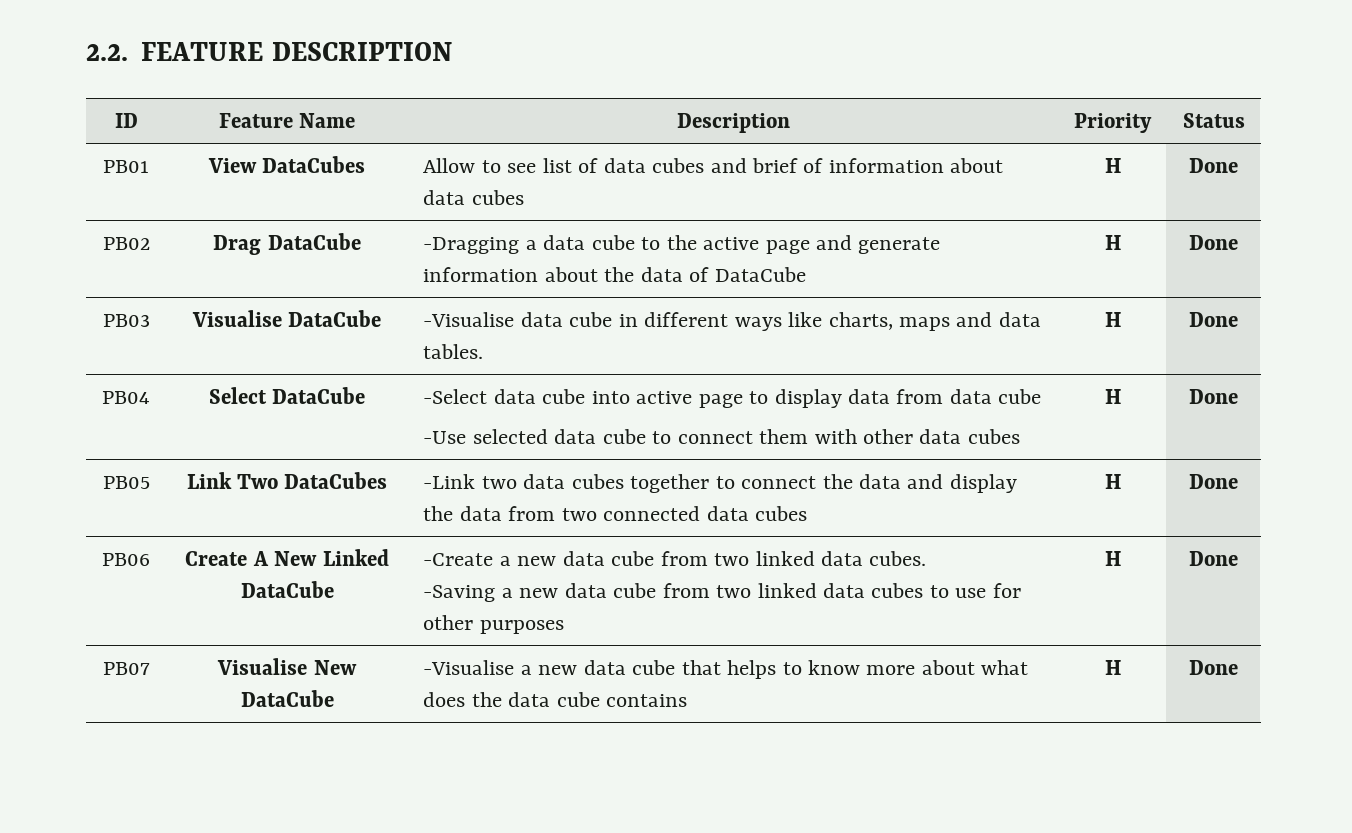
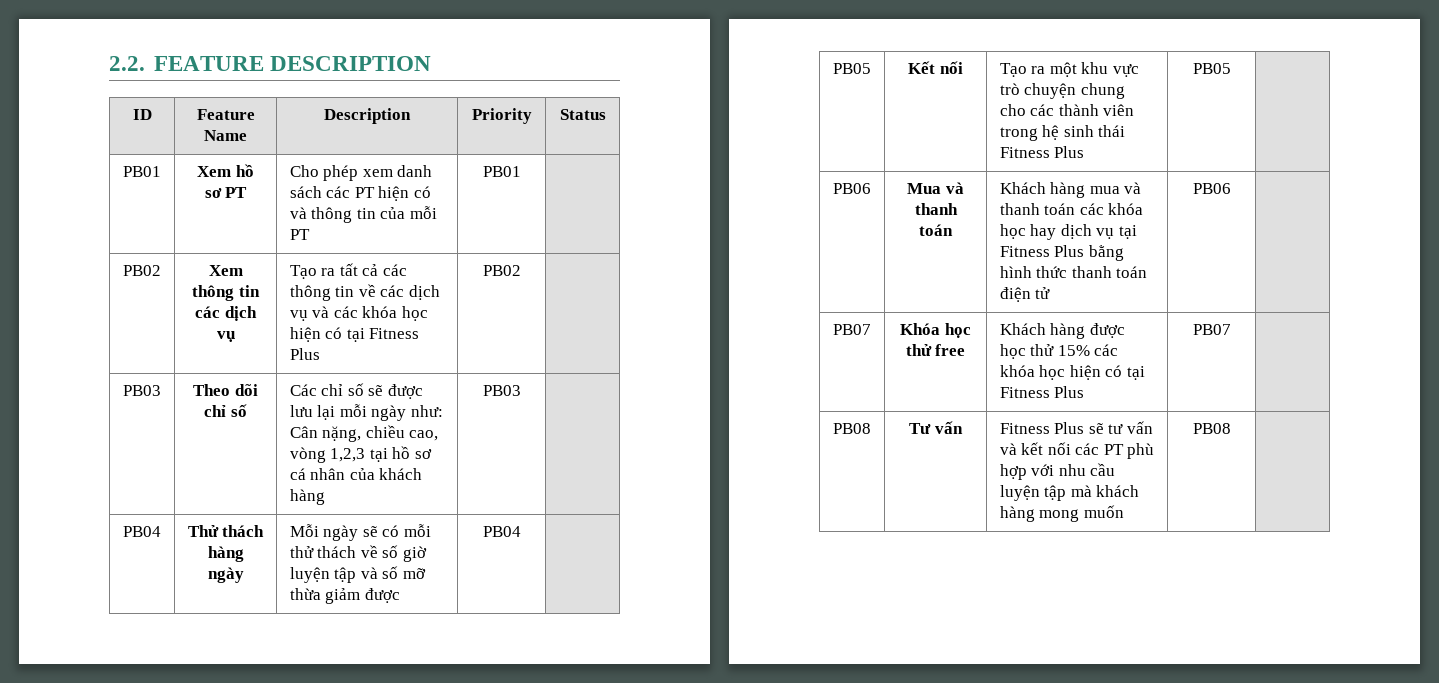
[207,156,366,173] [423,158,1004,173] [423,190,524,205] [1104,158,1121,173] [1189,158,1238,173] [102,237,150,250] [213,233,361,255] [423,235,941,254] [423,267,806,282] [1104,235,1121,250] [1189,235,1238,250] [102,314,150,327] [191,310,382,327] [423,312,1041,331] [423,344,484,359] [1104,312,1121,327] [1189,312,1238,327] [102,391,150,404] [208,387,366,404] [423,389,1042,408] [423,429,1020,444] [1104,389,1121,404] [1189,389,1238,404] [102,476,150,489] [186,472,388,489] [423,474,1017,493] [423,506,808,521] [1104,474,1121,489] [1189,474,1238,489] [102,553,150,566] [185,549,389,566] [240,581,334,598] [423,551,927,566] [423,583,1021,602] [423,615,564,634] [1104,551,1121,566] [1189,551,1238,566] [102,662,150,675] [217,658,357,675] [240,690,334,707] [423,660,1029,679] [423,692,688,707] [1104,660,1121,675] [1189,660,1238,675] View DataCubes | Allow to see list of data cubes and brief of information about data cubes | H | Done // PB02 | Drag DataCube | -Dragging a data cube to the active page and generate information about the data of DataCube | H | Done // PB03 | Visualise DataCube | -Visualise data cube in different ways like charts, maps and data tables. | H | Done // PB04 | Select DataCube | -Select data cube into active page to display data from data cube // -Use selected data cube to connect them with other data cubes | H | Done // PB05 | Link Two DataCubes | -Link two data cubes together to connect the data and display the data from two connected data cubes | H | Done // PB06 | Create A New Linked DataCube | -Create a new data cube from two linked data cubes. // -Saving a new data cube from two linked data cubes to use for other purposes | H | Done // PB07 | Visualise New DataCube | -Visualise a new data cube that helps to know more about what does the data cube contains | H | Done -> [197,164,254,177] [204,187,248,198] [289,165,433,181] [289,186,431,201] [289,206,437,223] [289,229,310,240] [482,166,521,177] [123,265,161,276] [208,265,243,276] [192,285,260,301] [195,306,257,321] [216,331,235,342] [289,263,407,279] [289,284,440,301] [289,306,428,321] [289,327,420,342] [289,348,320,360] [482,265,521,276] [123,385,161,396] [193,384,258,396] [204,404,247,417] [289,383,423,399] [289,404,443,421] [289,425,439,442] [289,446,432,463] [289,468,423,480] [289,489,325,505] [482,385,521,396] [123,526,161,537] [187,525,265,537] [207,546,244,562] [207,567,244,583] [289,524,431,541] [289,545,427,562] [289,566,426,583] [289,588,400,604] [482,526,521,537] [833,63,871,74] [908,61,963,74] [999,62,1139,77] [999,83,1125,99] [999,104,1135,116] [999,125,1126,141] [999,146,1085,158] [1192,63,1231,74] [833,183,871,194] [907,182,964,194] [914,203,958,215] [919,224,953,236] [999,182,1142,198] [999,203,1144,215] [999,224,1137,240] [999,245,1124,261] [999,266,1148,278] [999,287,1051,302] [1192,183,1231,194] [833,324,871,335] [900,323,971,338] [905,344,966,356] [999,323,1125,339] [999,344,1119,359] [999,365,1145,380] [999,386,1085,398] [1192,324,1231,335] [833,423,871,434] [909,421,963,434] [999,421,1153,434] [999,442,1155,459] [999,463,1116,480] [999,485,1140,501] [999,505,1124,522] [1192,423,1231,434] Xem hồ sơ PT | Cho phép xem danh sách các PT hiện có và thông tin của mỗi PT | PB01 | // PB02 | Xem thông tin các dịch vụ | Tạo ra tất cả các thông tin về các dịch vụ và các khóa học hiện có tại Fitness Plus | PB02 | // PB03 | Theo dõi chỉ số | Các chỉ số sẽ được lưu lại mỗi ngày như: Cân nặng, chiều cao, vòng 1,2,3 tại hồ sơ cá nhân của khách hàng | PB03 | // PB04 | Thử thách hàng ngày | Mỗi ngày sẽ có mỗi thử thách về số giờ luyện tập và số mỡ thừa giảm được | PB04 | // PB05 | Kết nối | Tạo ra một khu vực trò chuyện chung cho các thành viên trong hệ sinh thái Fitness Plus | PB05 | // PB06 | Mua và thanh toán | Khách hàng mua và thanh toán các khóa học hay dịch vụ tại Fitness Plus bằng hình thức thanh toán điện tử | PB06 | // PB07 | Khóa học thử free | Khách hàng được học thử 15% các khóa học hiện có tại Fitness Plus | PB07 | // PB08 | Tư vấn | Fitness Plus sẽ tư vấn và kết nối các PT phù hợp với nhu cầu luyện tập mà khách hàng mong muốn | PB08 |

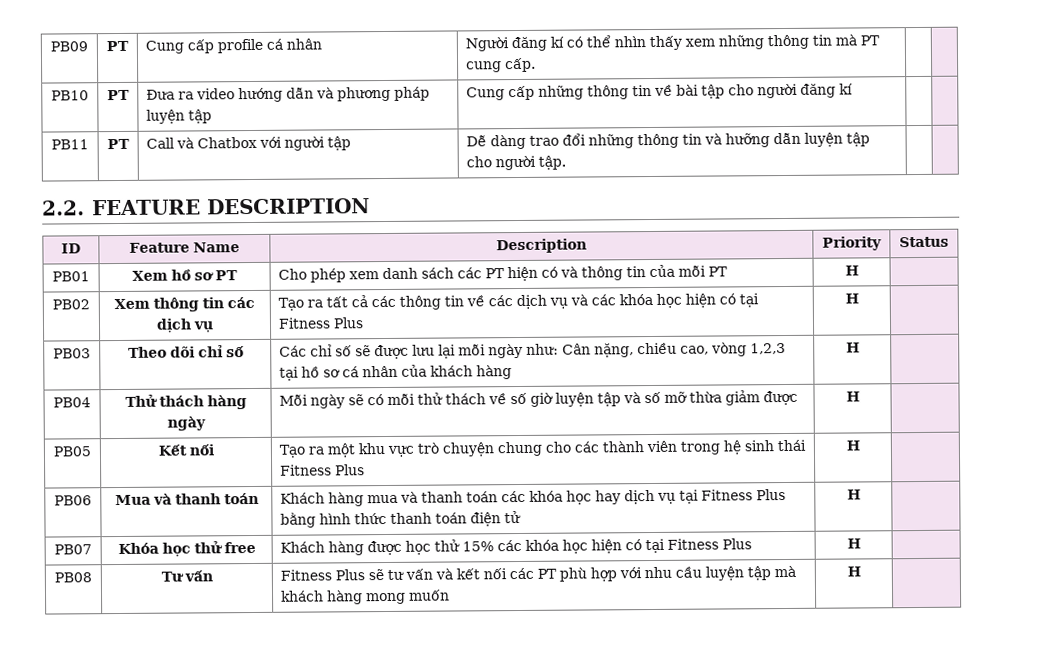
(109, 63) none -> [50,41,88,52] [106,40,129,52] [145,38,323,54] [465,34,881,52] [466,57,537,73] [51,90,89,101] [107,89,130,101] [146,86,431,103] [146,109,213,124] [466,83,854,101] [51,139,89,150] [107,138,130,150] [146,136,352,151] [466,132,871,150] [466,155,567,171] PB09 | PT | Cung cấp profile cá nhân | Người đăng kí có thể nhìn thấy xem những thông tin mà PT cung cấp. | | // PB10 | PT | Đưa ra video hướng dẫn và phương pháp luyện tập | Cung cấp những thông tin về bài tập cho người đăng kí | | // PB11 | PT | Call và Chatbox với người tập | Dễ dàng trao đổi những thông tin và hưỡng dẫn luyện tập cho người tập. | | //
[482,166,521,177] PB01 -> [844,265,859,276] H
[482,265,521,276] PB02 -> [844,293,859,304] H
[482,385,521,396] PB03 -> [845,342,860,353] H
[482,526,521,537] PB04 -> [845,391,860,402] H
[1192,63,1231,74] PB05 -> [845,440,860,451] H
[1192,183,1231,194] PB06 -> [846,489,861,500] H
[1192,324,1231,335] PB07 -> [846,538,861,549] H
[1192,423,1231,434] PB08 -> [846,566,861,577] H

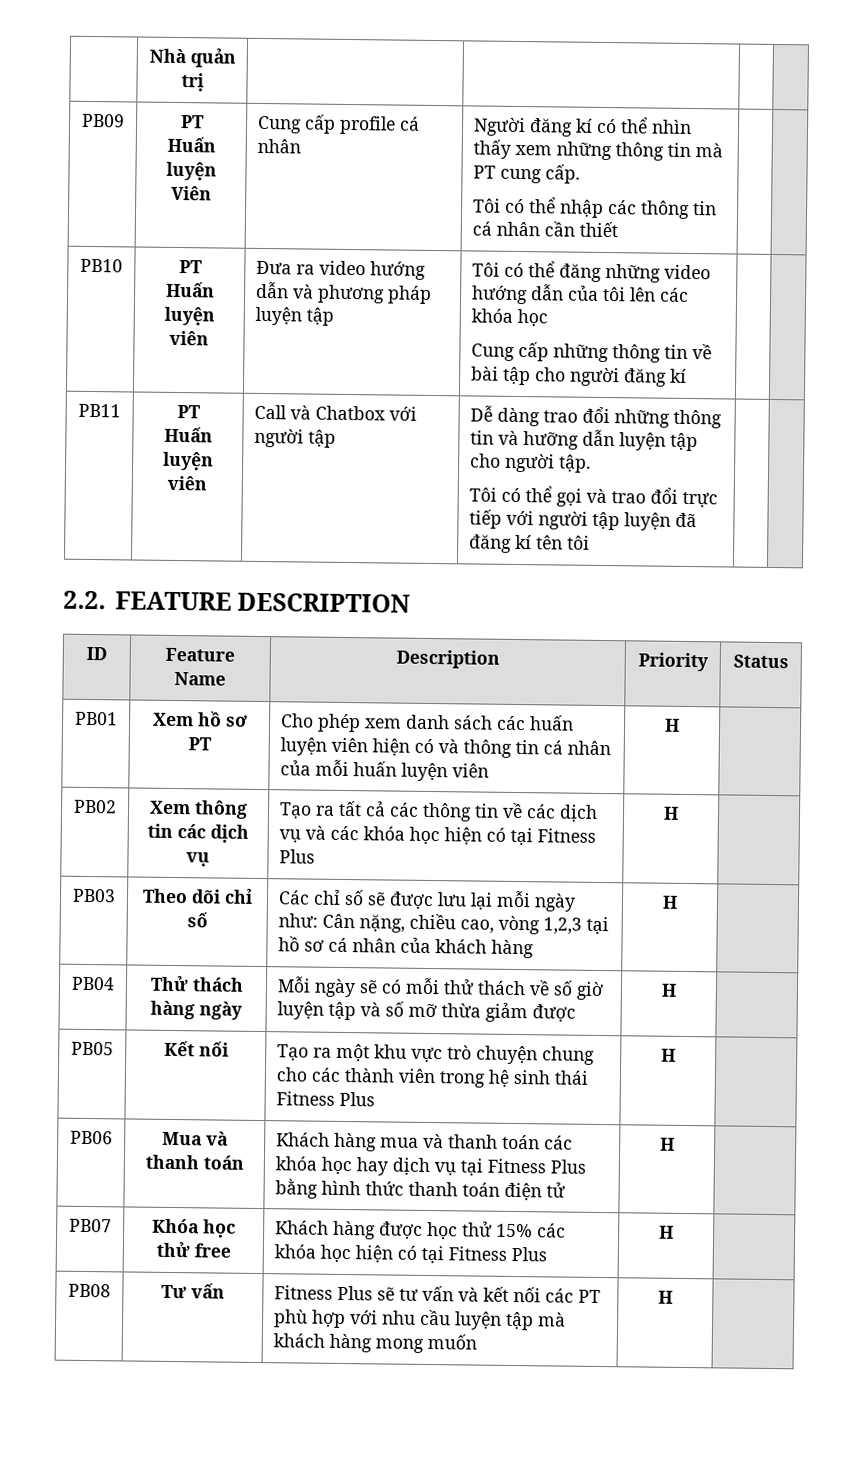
(50, 46) none -> [148,48,236,68] [180,73,204,92] | Nhà quản trị | | | | //
(129, 46) none -> [166,136,216,153] [165,161,217,181] [170,185,212,201] // Huấn luyện Viên
(537, 65) none -> [473,197,718,219] [472,221,619,238] // Tôi có thể nhập các thông tin cá nhân cần thiết
(130, 95) none -> [165,281,215,298] [163,306,215,326] [169,330,209,346] // Huấn luyện viên
(213, 116) none -> [472,261,712,283] [471,284,690,305] [471,308,549,327] Tôi có thể đăng những video hướng dẫn của tôi lên các khóa học //
(130, 144) none -> [163,426,213,443] [162,451,214,471] [167,475,207,491] // Huấn luyện viên
(567, 162) none -> [469,486,719,508] [469,509,698,531] [469,534,591,553] // Tôi có thể gọi và trao đổi trực tiếp với người tập luyện đã đăng kí tên tôi
[485,268,506,279] PT -> [529,715,575,731] [280,737,369,756] huấn luyện viên
[649,264,729,278] của mỗi PT -> [543,740,612,756] [280,759,490,782] cá nhân của mỗi huấn luyện viên

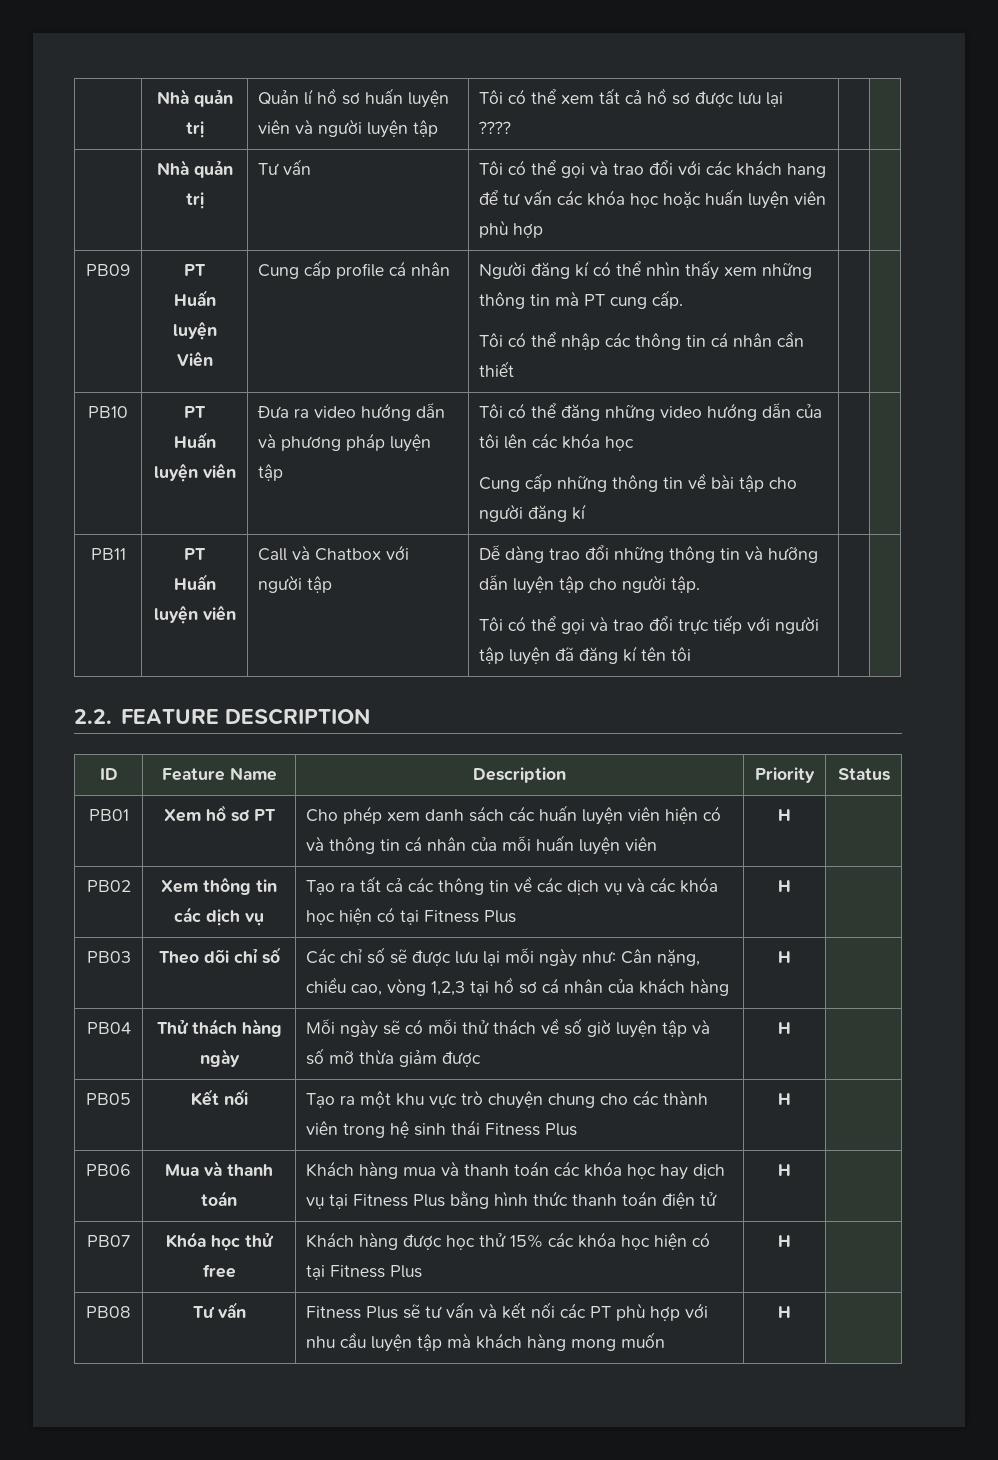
[148,48,236,68] [180,73,204,92] | Nhà quản trị | | -> [156,89,233,107] [185,121,204,138] [258,88,450,108] [258,119,439,138] [479,88,784,107] [478,121,512,134] [156,160,233,178] [185,192,204,209] [258,159,312,175] [479,160,827,178] [479,189,827,209] [479,220,544,238] | Nhà quản trị | Quản lí hồ sơ huấn luyện viên và người luyện tập | Tôi có thể xem tất cả hồ sơ được lưu lại // ???? | | // | Nhà quản trị | Tư vấn | Tôi có thể gọi và trao đổi với các khách hang để tư vấn các khóa học hoặc huấn luyện viên phù hợp

